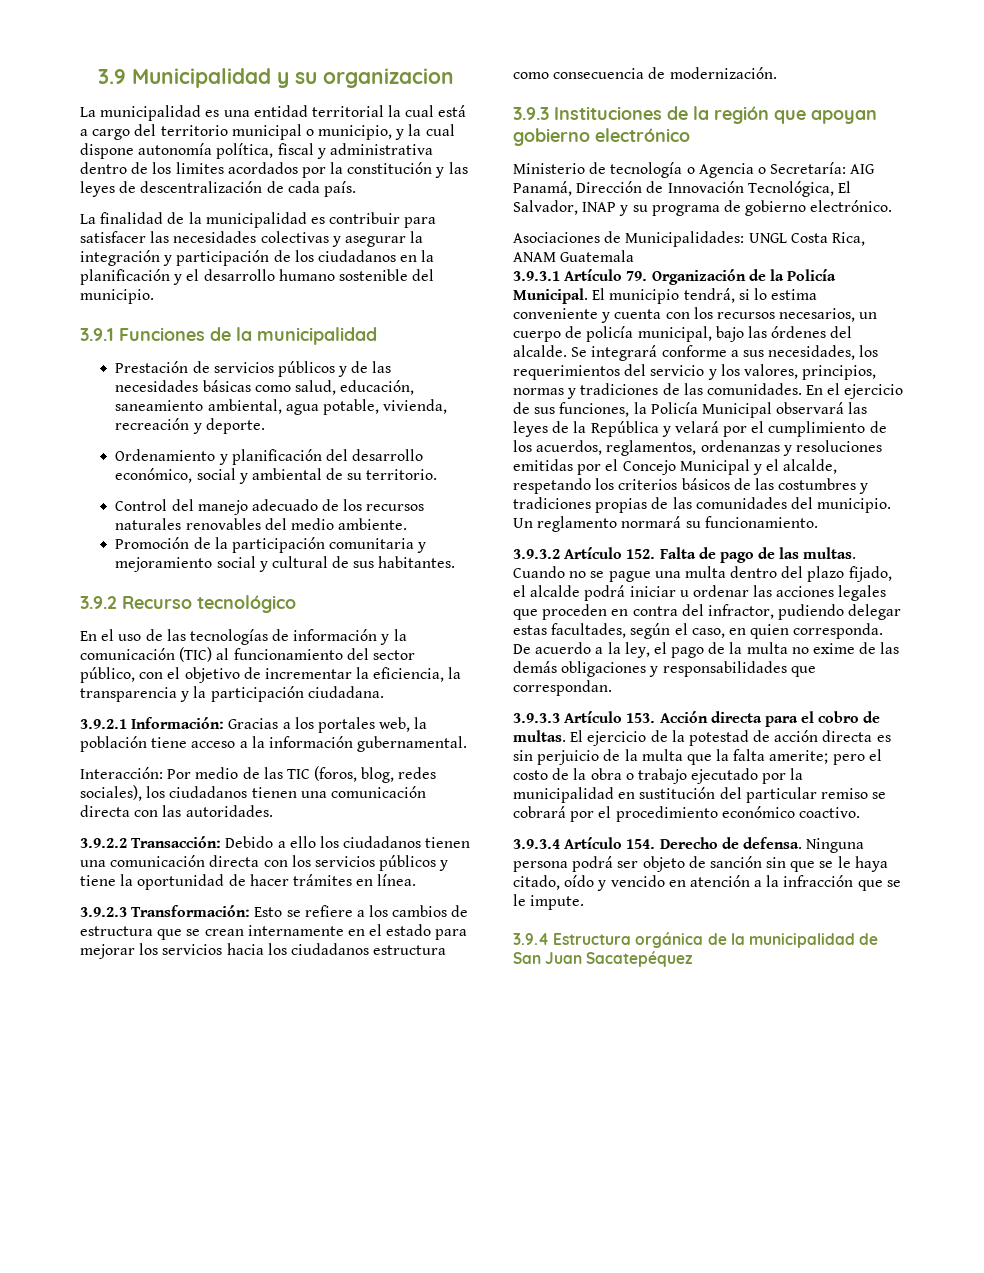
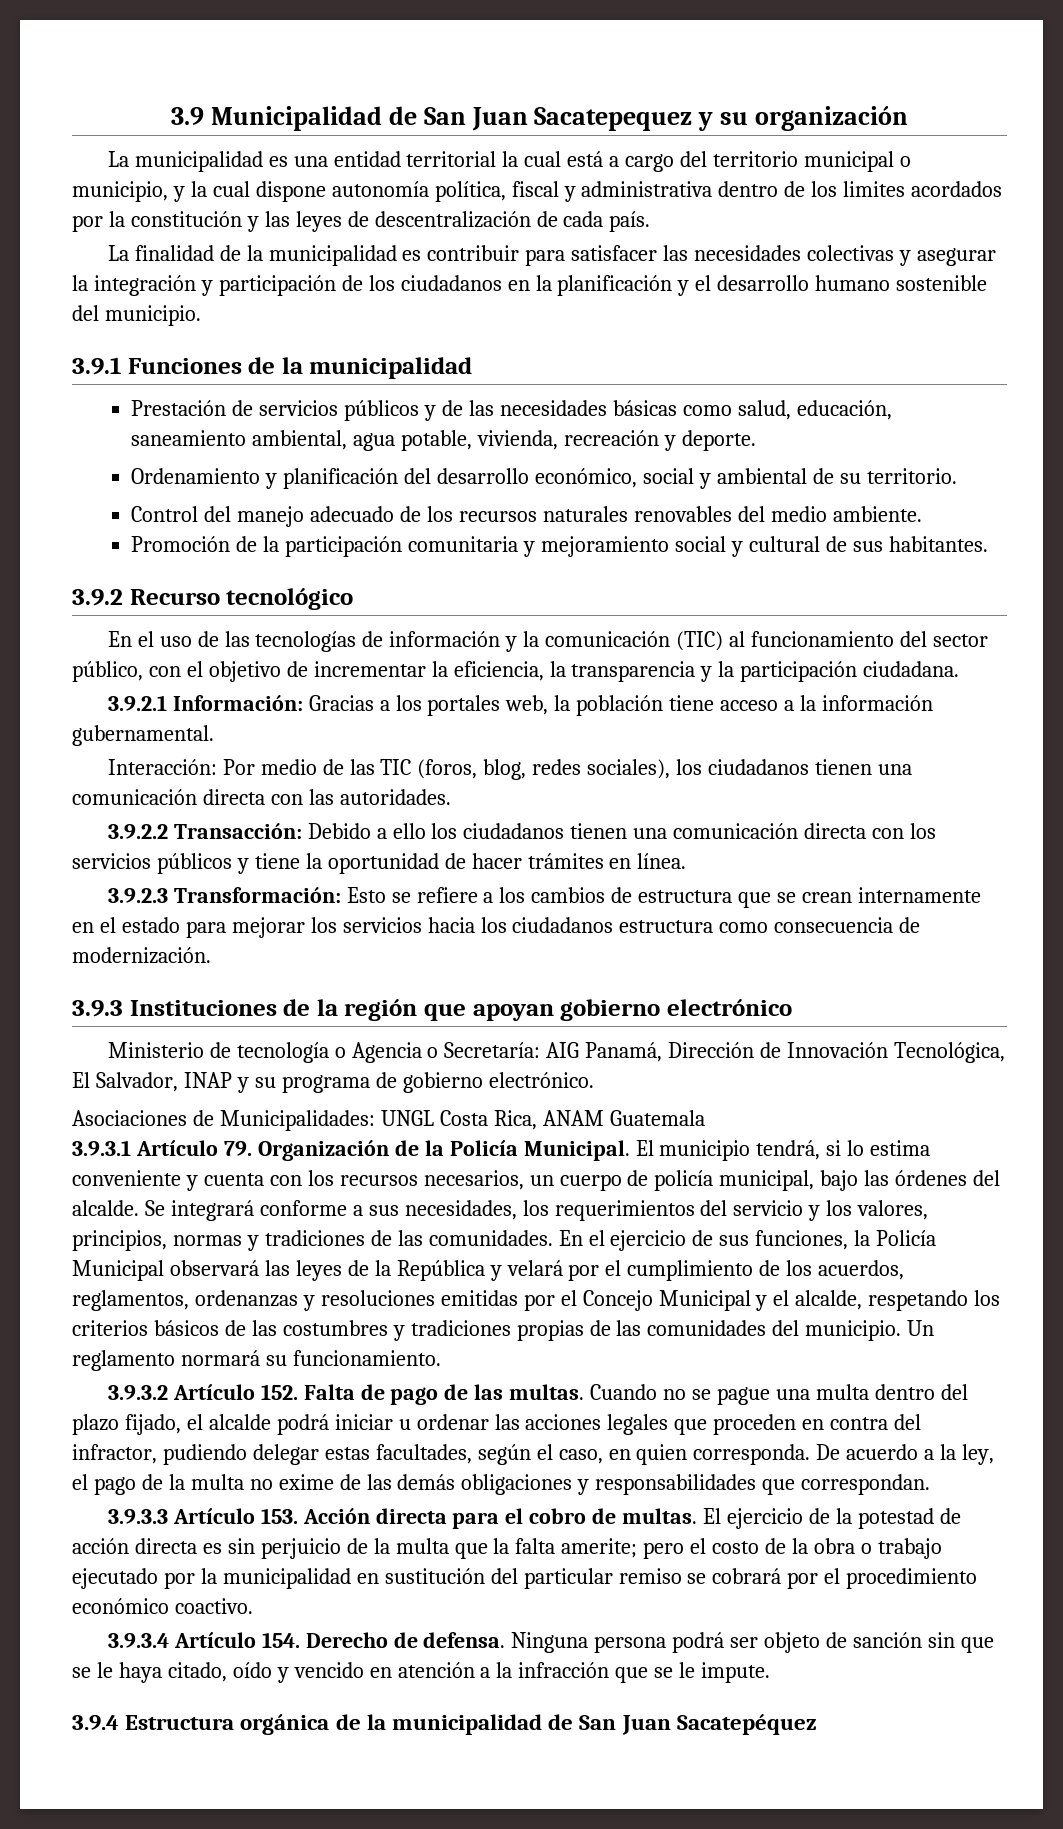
[276,68,454,88] y su organizacion -> [388,106,909,131] de San Juan Sacatepequez y su organización

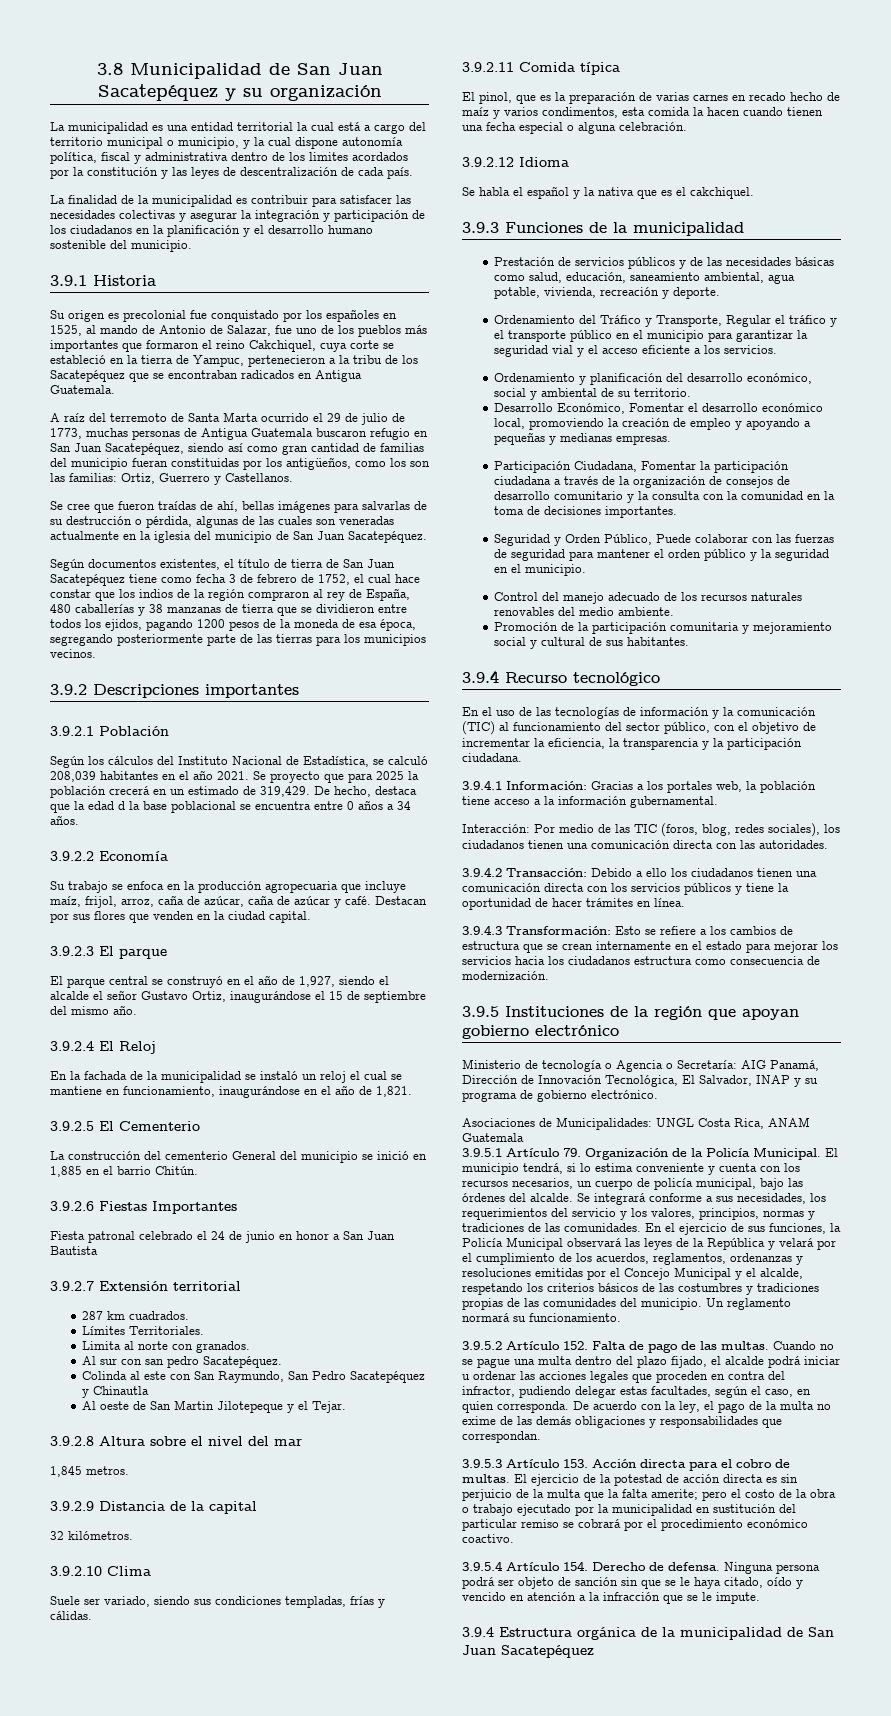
[170,107,204,125] 3.9 -> [96,63,123,75] 3.8
[534,107,693,131] Sacatepequez -> [97,84,218,101] Sacatepéquez
(121, 366) none -> [93,275,156,286] [50,309,397,322] [50,325,427,337] [50,340,394,352] [50,355,418,367] [50,370,362,382] [50,385,115,394] [50,412,405,425] [50,428,428,440] [50,443,424,455] [50,457,430,470] [50,473,293,485] [50,501,427,513] [50,516,394,528] [50,531,427,543] [50,559,395,571] [50,574,420,586] [50,588,410,601] [50,604,407,616] [50,619,416,631] [50,634,426,646] [50,649,96,658] [50,684,299,698] [50,726,169,736] [50,756,428,768] [50,770,419,783] [50,786,417,798] [50,800,411,813] [50,815,79,825] [50,851,168,861] [50,881,406,893] [50,895,427,908] [50,911,311,923] [50,946,167,959] [50,975,389,988] [50,990,426,1003] [50,1005,137,1015] [50,1041,156,1054] [50,1071,402,1083] [50,1085,412,1098] [50,1121,200,1131] [50,1151,427,1163] [50,1166,198,1177] [50,1201,237,1214] [50,1231,395,1243] [50,1246,98,1255] [50,1281,241,1291] [82,1311,190,1320] [82,1326,205,1335] [82,1341,251,1353] [82,1356,283,1368] [82,1371,426,1383] [82,1386,150,1398] [82,1400,347,1413] [50,1436,302,1446] [50,1466,129,1477] [50,1501,257,1514] [50,1531,133,1540] [50,1566,151,1576] [50,1596,385,1608] [50,1611,92,1620] [462,62,620,75] [462,92,840,104] [462,107,823,119] [462,122,687,134] [462,157,569,167] [462,186,754,199] [462,222,499,233] Historia // Su origen es precolonial fue conquistado por los españoles en 1525, al mando de Antonio de Salazar, fue uno de los pueblos más importantes que formaron el reino Cakchiquel, cuya corte se estableció en la tierra de Yampuc, pertenecieron a la tribu de los Sacatepéquez que se encontraban radicados en Antigua Guatemala. // A raíz del terremoto de Santa Marta ocurrido el 29 de julio de 1773, muchas personas de Antigua Guatemala buscaron refugio en San Juan Sacatepéquez, siendo así como gran cantidad de familias del municipio fueran constituidas por los antigüeños, como los son las familias: Ortiz, Guerrero y Castellanos. // Se cree que fueron traídas de ahí, bellas imágenes para salvarlas de su destrucción o pérdida, algunas de las cuales son veneradas actualmente en la iglesia del municipio de San Juan Sacatepéquez. // Según documentos existentes, el título de tierra de San Juan Sacatepéquez tiene como fecha 3 de febrero de 1752, el cual hace constar que los indios de la región compraron al rey de España, 480 caballerías y 38 manzanas de tierra que se dividieron entre todos los ejidos, pagando 1200 pesos de la moneda de esa época, segregando posteriormente parte de las tierras para los municipios vecinos. // 3.9.2 Descripciones importantes // 3.9.2.1 Población // Según los cálculos del Instituto Nacional de Estadística, se calculó 208,039 habitantes en el año 2021. Se proyecto que para 2025 la población crecerá en un estimado de 319,429. De hecho, destaca que la edad d la base poblacional se encuentra entre 0 años a 34 años. // 3.9.2.2 Economía // Su trabajo se enfoca en la producción agropecuaria que incluye maíz, frijol, arroz, caña de azúcar, caña de azúcar y café. Destacan por sus flores que venden en la ciudad capital. // 3.9.2.3 El parque // El parque central se construyó en el año de 1,927, siendo el alcalde el señor Gustavo Ortiz, inaugurándose el 15 de septiembre del mismo año. // 3.9.2.4 El Reloj // En la fachada de la municipalidad se instaló un reloj el cual se mantiene en funcionamiento, inaugurándose en el año de 1,821. // 3.9.2.5 El Cementerio // La construcción del cementerio General del municipio se inició en 1,885 en el barrio Chitún. // 3.9.2.6 Fiestas Importantes // Fiesta patronal celebrado el 24 de junio en honor a San Juan Bautista // 3.9.2.7 Extensión territorial // 287 km cuadrados. // Límites Territoriales. // Limita al norte con granados. // Al sur con san pedro Sacatepéquez. // Colinda al este con San Raymundo, San Pedro Sacatepéquez y Chinautla // Al oeste de San Martin Jilotepeque y el Tejar. // 3.9.2.8 Altura sobre el nivel del mar // 1,845 metros. // 3.9.2.9 Distancia de la capital // 32 kilómetros. // 3.9.2.10 Clima // Suele ser variado, siendo sus condiciones templadas, frías y cálidas. // 3.9.2.11 Comida típica // El pinol, que es la preparación de varias carnes en recado hecho de maíz y varios condimentos, esta comida la hacen cuando tienen una fecha especial o alguna celebración. // 3.9.2.12 Idioma // Se habla el español y la nativa que es el cakchiquel. // 3.9.3
(757, 440) none -> [494,315,838,327] [494,330,809,342] [494,345,778,357] // Ordenamiento del Tráfico y Transporte, Regular el tráfico y el transporte público en el municipio para garantizar la seguridad vial y el acceso eficiente a los servicios.
(957, 476) none -> [494,403,824,414] [494,418,812,430] [494,432,672,445] [494,461,790,473] [494,476,791,488] [494,491,836,503] [494,506,678,518] [494,534,835,546] [494,549,830,561] [494,564,587,576] // Desarrollo Económico, Fomentar el desarrollo económico local, promoviendo la creación de empleo y apoyando a pequeñas y medianas empresas. // Participación Ciudadana, Fomentar la participación ciudadana a través de la organización de consejos de desarrollo comunitario y la consulta con la comunidad en la toma de decisiones importantes. // Seguridad y Orden Público, Puede colaborar con las fuerzas de seguridad para mantener el orden público y la seguridad en el municipio.
[72,589,123,606] 3.9.2 -> [462,670,499,683] 3.9.4
[107,695,167,711] 3.9.2.1 -> [462,780,502,790] 3.9.4.1
[107,824,168,839] 3.9.2.2 -> [462,867,502,877] 3.9.4.2
[107,888,168,903] 3.9.2.3 -> [462,925,502,935] 3.9.4.3
[72,1000,123,1017] 3.9.3 -> [462,1006,499,1017] 3.9.5
[72,1140,131,1156] 3.9.3.1 -> [462,1148,502,1157] 3.9.5.1
[107,1385,168,1400] 3.9.3.2 -> [462,1341,502,1350] 3.9.5.2
[924,1449,935,1460] a -> [641,1404,662,1410] con
[107,1509,168,1524] 3.9.3.3 -> [462,1459,502,1468] 3.9.5.3
[107,1633,169,1648] 3.9.3.4 -> [462,1561,503,1571] 3.9.5.4

